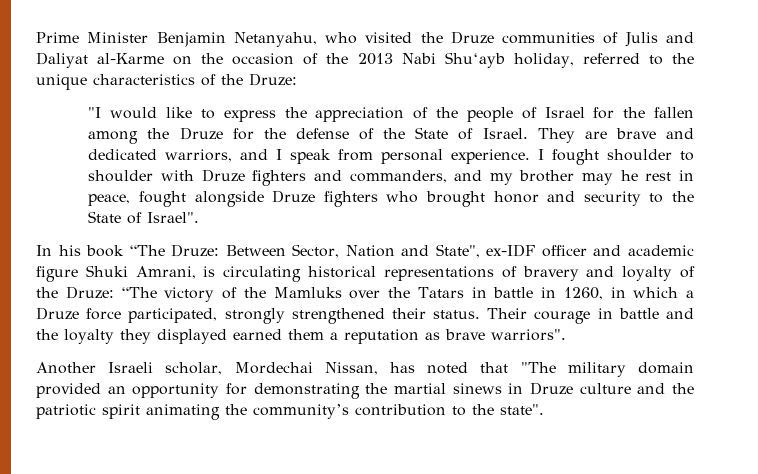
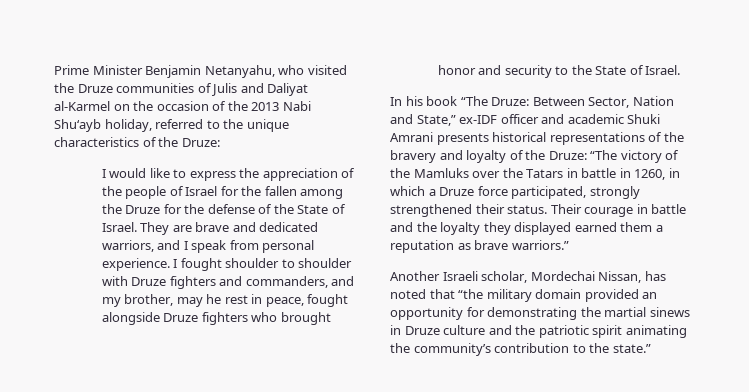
[97,53,165,64] al-Karme -> [54,101,110,111] al-Karmel
[88,107,102,118] "I -> [101,169,106,178] I
[519,170,575,182] brother -> [124,294,174,306] brother,
[147,212,200,223] Israel". -> [645,65,681,75] Israel.
[435,244,480,258] State", -> [416,115,456,126] State,”
[36,265,302,282] figure Shuki Amrani, is circulating -> [627,114,661,124] [390,132,489,145] Shuki Amrani presents
(517, 272) none -> [663,132,684,142] the
[491,329,566,341] warriors". -> [511,240,569,250] warriors.”
[520,362,556,373] "The -> [458,289,484,299] “the
[500,404,544,415] state". -> [612,344,651,353] state.”

